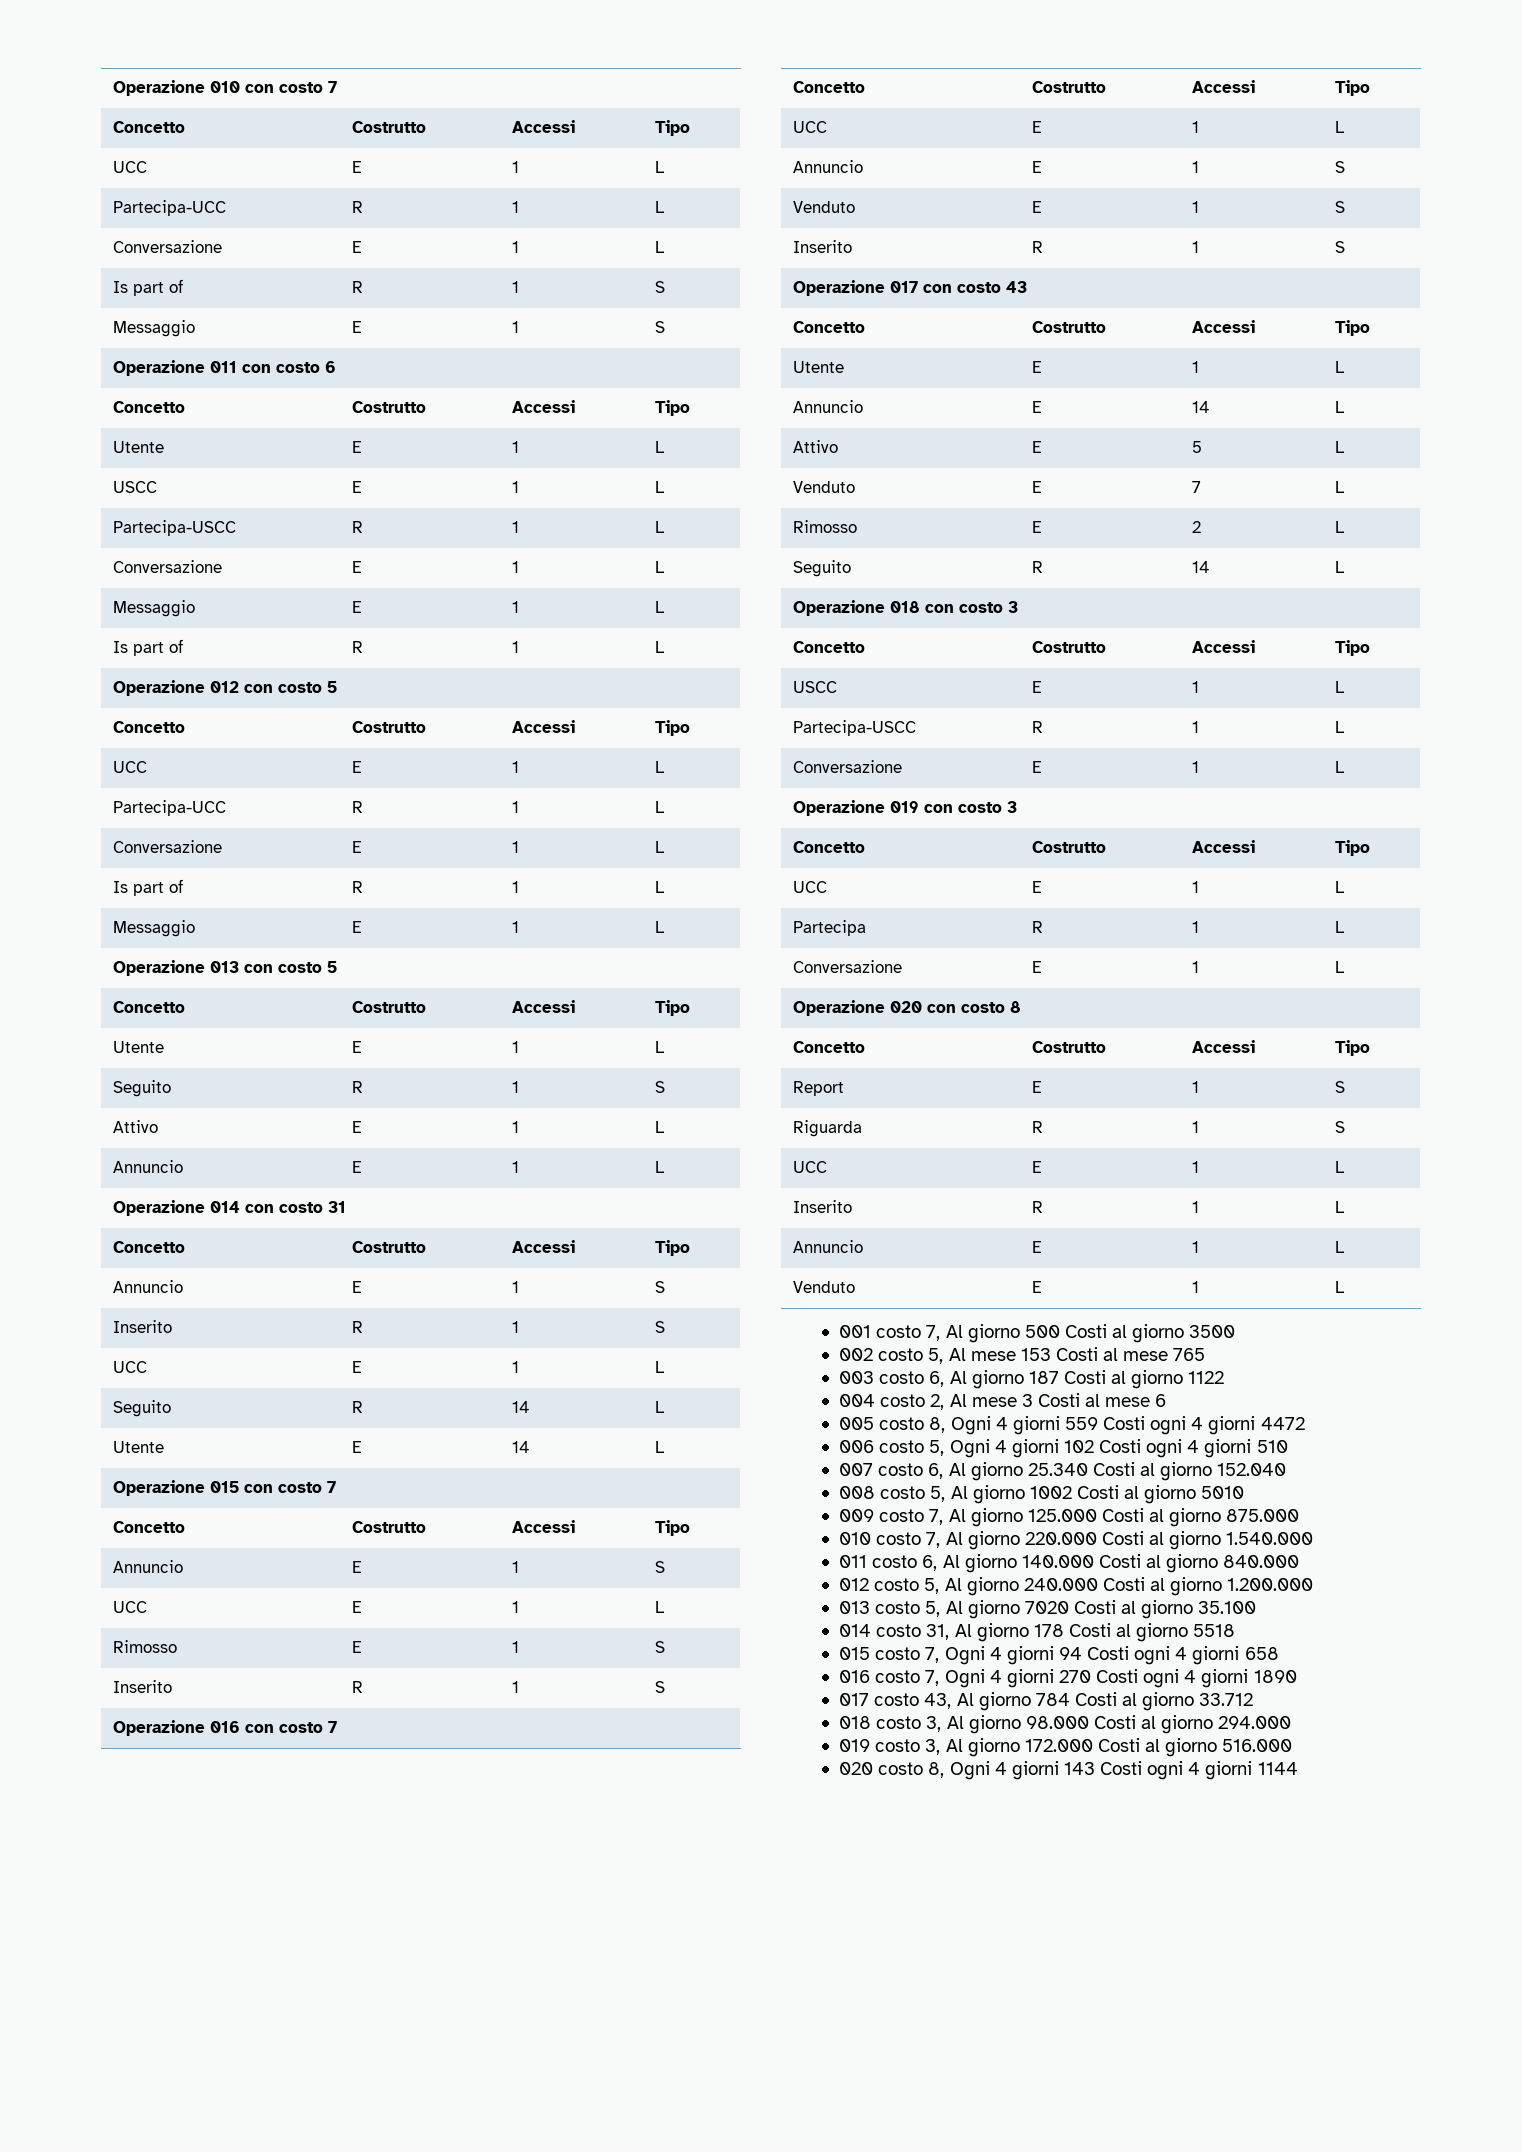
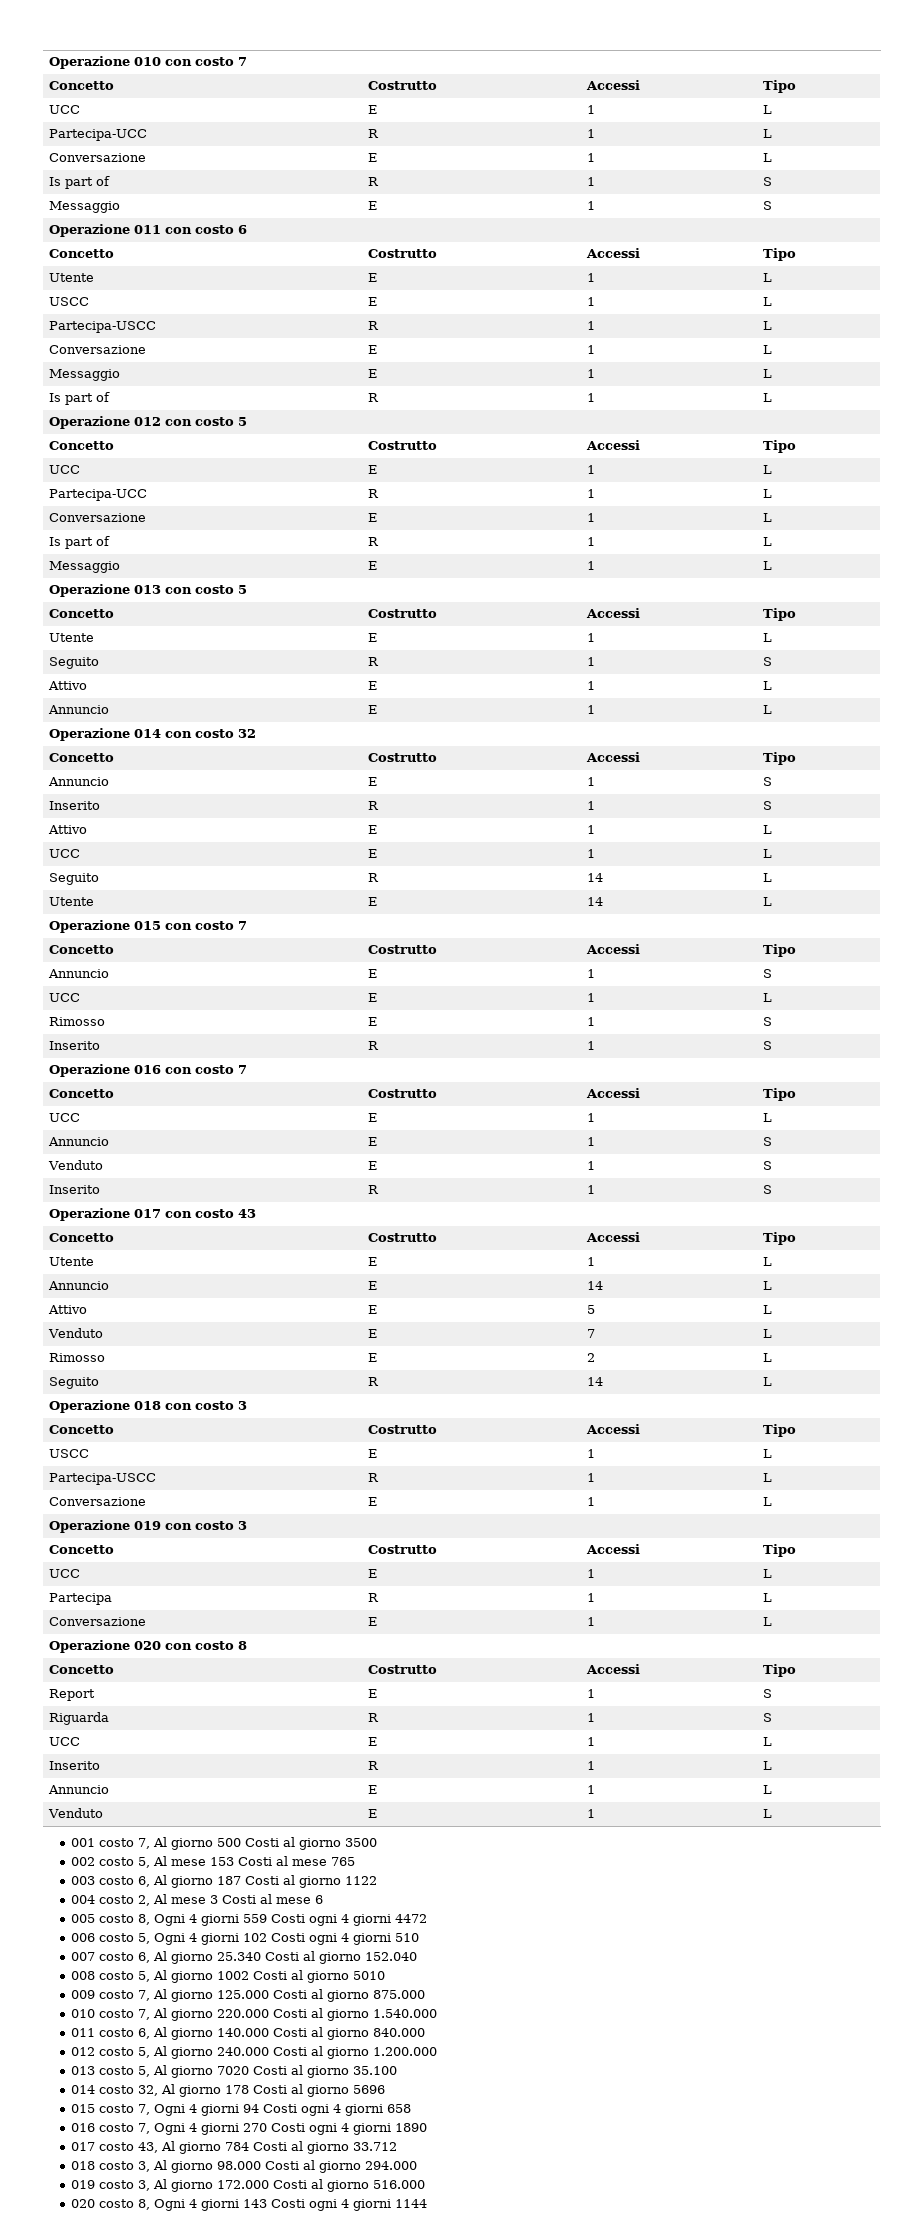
[327,1201,346,1213] 31 -> [238,729,257,738] 32
(665, 1327) none -> [48,825,88,834] [368,825,378,834] [587,825,596,834] [763,825,773,834] // Attivo | E | 1 | L
[926,1624,950,1640] 31, -> [138,2085,159,2096] 32,
[1193,1624,1236,1637] 5518 -> [353,2085,386,2094] 5696

